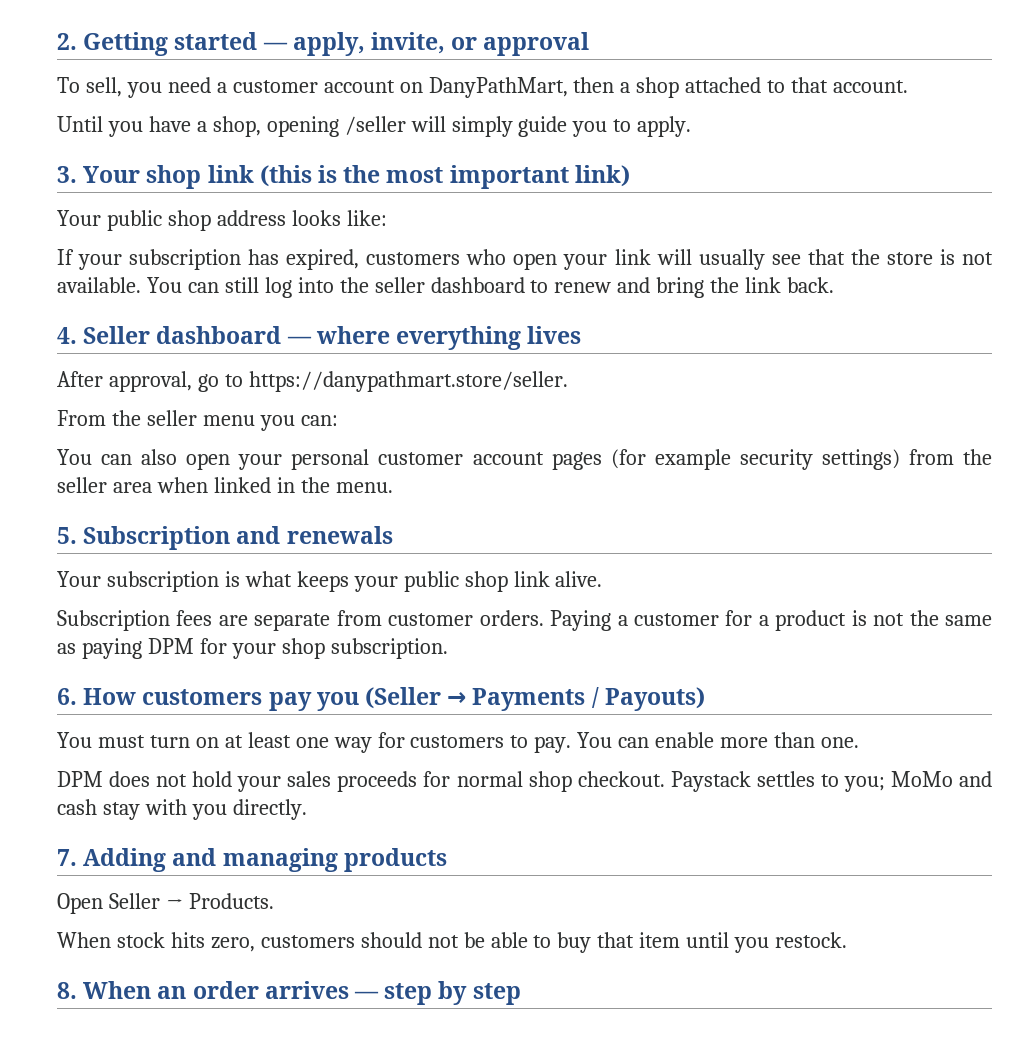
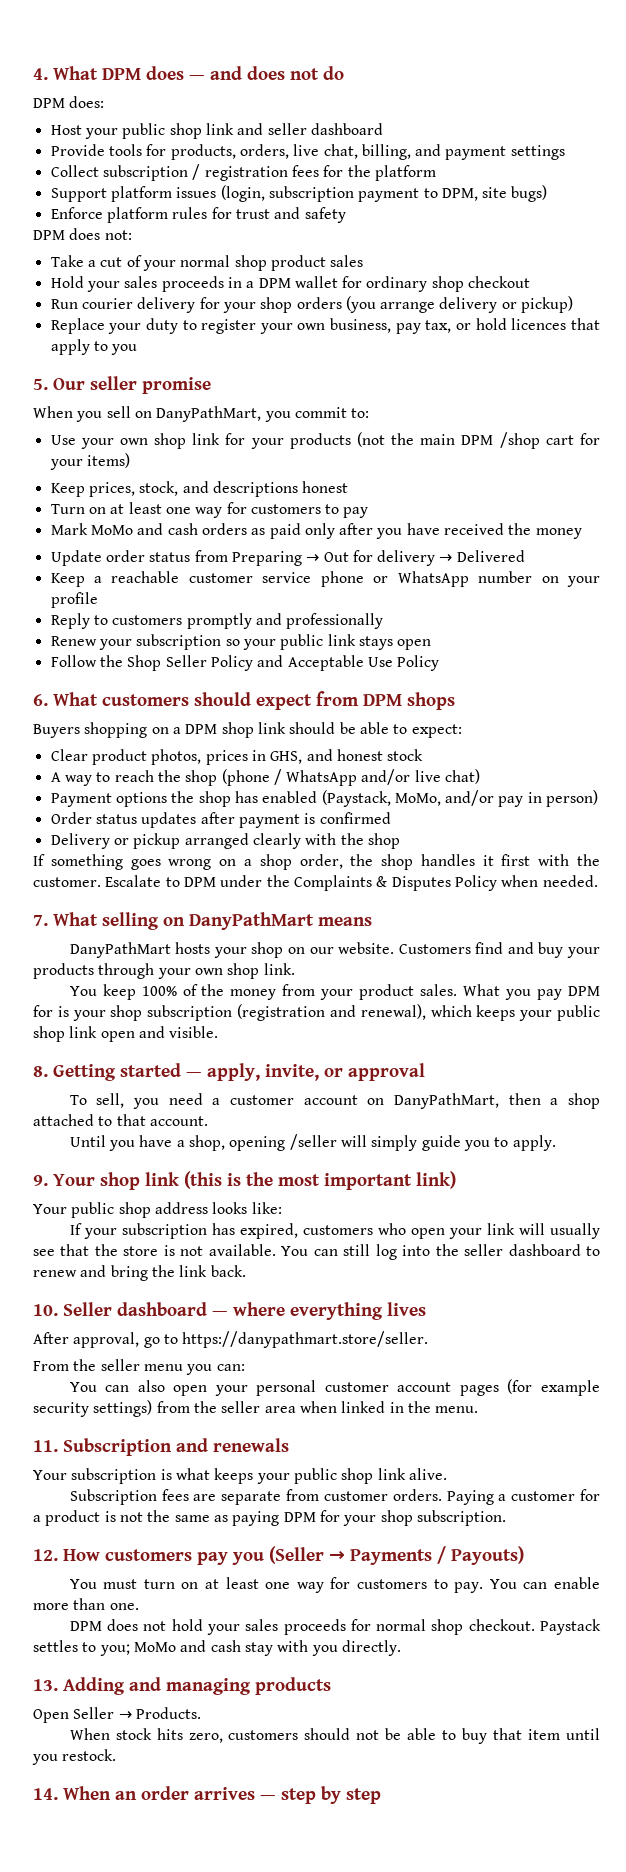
[57,33,77,50] 2. -> [33,66,344,80] [33,96,105,108] [50,123,383,139] [50,144,565,160] [50,164,436,181] [50,185,548,202] [50,207,346,223] [33,228,132,240] [50,255,364,271] [50,276,531,292] [50,296,574,313] [50,318,600,334] [50,339,138,355] [33,376,211,394] [33,406,370,422] [50,432,600,449] [49,453,130,470] [50,481,349,497] [50,502,369,518] [50,523,582,539] [50,550,525,566] [50,571,600,587] [50,592,98,608] [50,613,384,629] [50,634,432,650] [50,655,440,671] [33,691,455,710] [33,722,462,738] [50,749,424,765] [50,769,481,786] [50,790,599,807] [50,812,391,828] [50,833,400,849] [33,854,600,870] [33,875,598,891] [33,912,372,930] [69,942,600,958] [33,963,295,979] [69,984,601,1000] [33,1004,601,1021] [33,1026,219,1042] [33,1066,48,1077] 4. What DPM does — and does not do // DPM does: // Host your public shop link and seller dashboard // Provide tools for products, orders, live chat, billing, and payment settings // Collect subscription / registration fees for the platform // Support platform issues (login, subscription payment to DPM, site bugs) // Enforce platform rules for trust and safety // DPM does not: // Take a cut of your normal shop product sales // Hold your sales proceeds in a DPM wallet for ordinary shop checkout // Run courier delivery for your shop orders (you arrange delivery or pickup) // Replace your duty to register your own business, pay tax, or hold licences that apply to you // 5. Our seller promise // When you sell on DanyPathMart, you commit to: // Use your own shop link for your products (not the main DPM /shop cart for your items) // Keep prices, stock, and descriptions honest // Turn on at least one way for customers to pay // Mark MoMo and cash orders as paid only after you have received the money // Update order status from Preparing → Out for delivery → Delivered // Keep a reachable customer service phone or WhatsApp number on your profile // Reply to customers promptly and professionally // Renew your subscription so your public link stays open // Follow the Shop Seller Policy and Acceptable Use Policy // 6. What customers should expect from DPM shops // Buyers shopping on a DPM shop link should be able to expect: // Clear product photos, prices in GHS, and honest stock // A way to reach the shop (phone / WhatsApp and/or live chat) // Payment options the shop has enabled (Paystack, MoMo, and/or pay in person) // Order status updates after payment is confirmed // Delivery or pickup arranged clearly with the shop // If something goes wrong on a shop order, the shop handles it first with the customer. Escalate to DPM under the Complaints & Disputes Policy when needed. // 7. What selling on DanyPathMart means // DanyPathMart hosts your shop on our website. Customers find and buy your products through your own shop link. // You keep 100% of the money from your product sales. What you pay DPM for is your shop subscription (registration and renewal), which keeps your public shop link open and visible. // 8.
[57,166,77,183] 3. -> [33,1175,48,1186] 9.
[57,327,77,344] 4. -> [33,1304,58,1316] 10.
[57,527,77,544] 5. -> [33,1440,58,1452] 11.
[57,688,77,705] 6. -> [33,1549,58,1561] 12.
[57,849,77,866] 7. -> [33,1679,58,1691] 13.
[57,982,77,999] 8. -> [33,1788,58,1800] 14.

